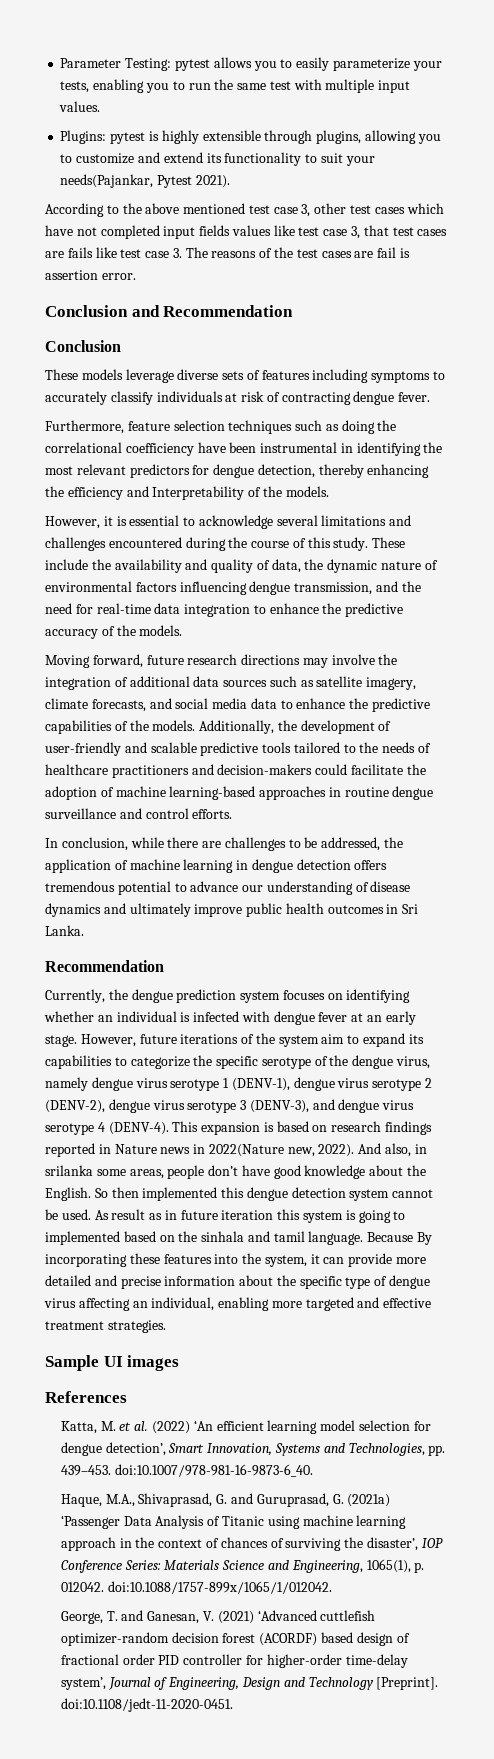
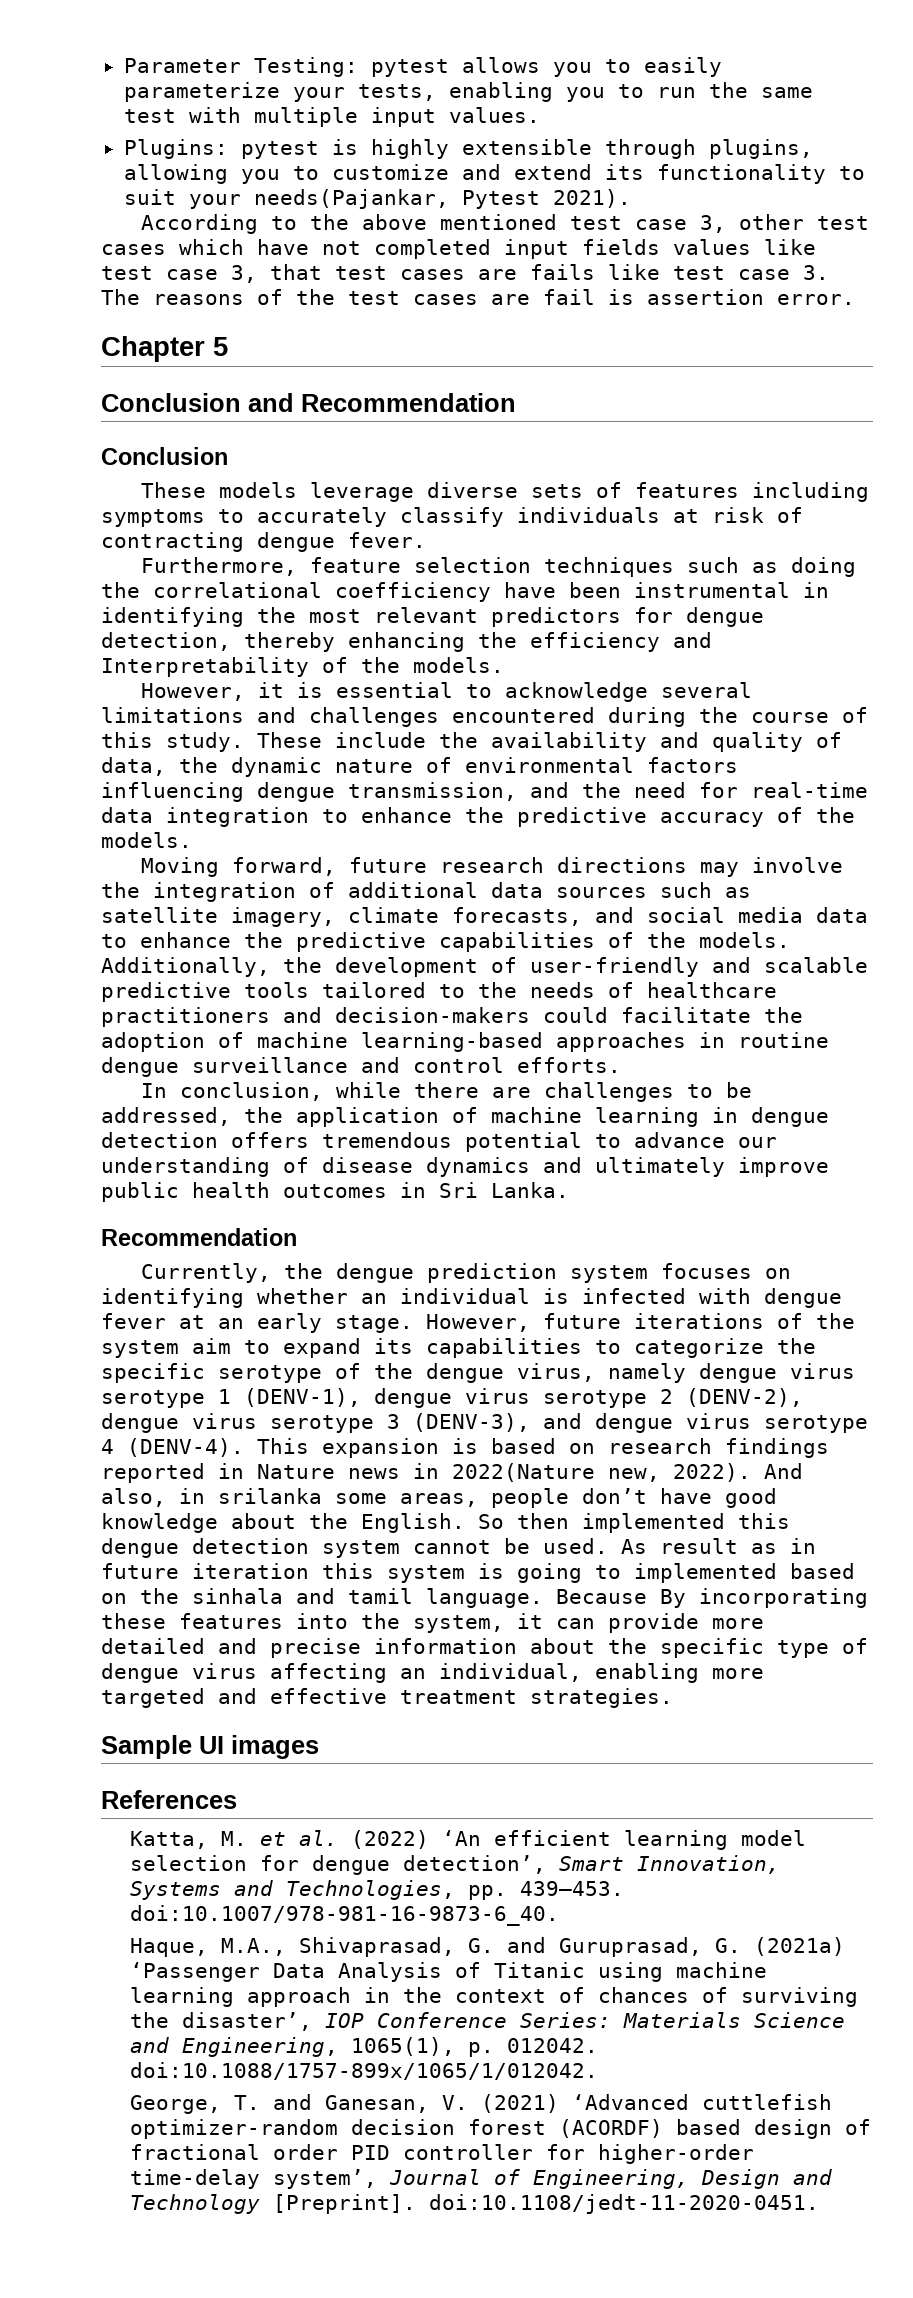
(136, 276) none -> [101,336,228,362] // Chapter 5

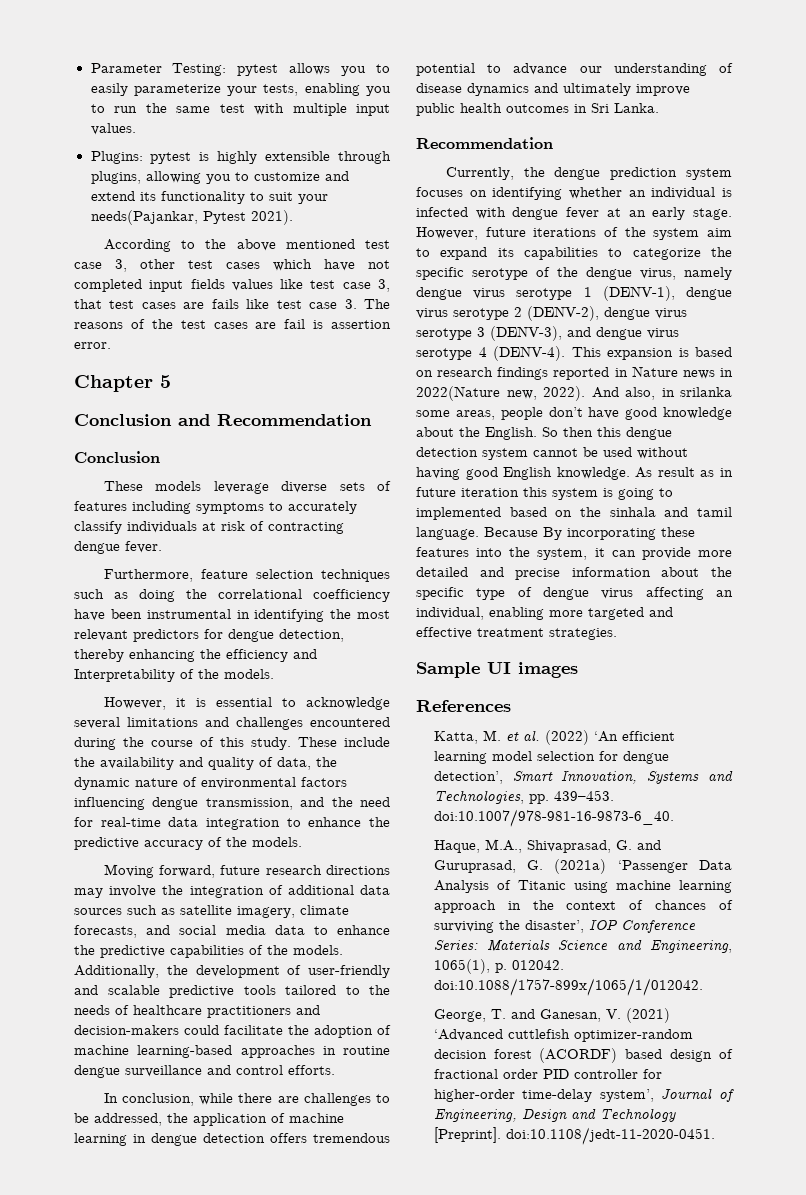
[582,1513,725,1533] implemented -> (593, 432) none
[543,1538,608,1554] used. -> [603,447,688,459] [416,467,630,480] used without having good English knowledge.

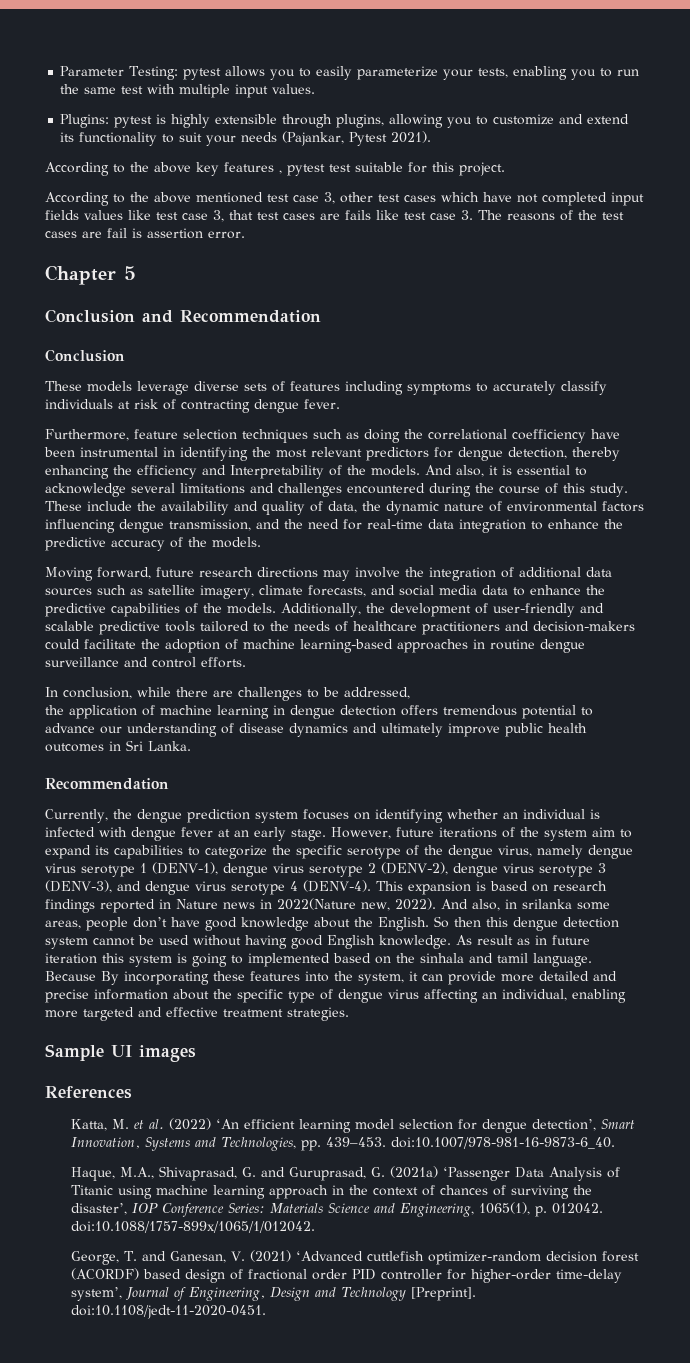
[90,210,198,225] needs(Pajankar, -> [241,131,345,146] needs (Pajankar,
(293, 217) none -> [45,162,505,176] // According to the above key features , pytest test suitable for this project.
[103,697,166,710] // However, -> [425,465,484,477] And also,
(162, 1119) none -> (410, 693) //

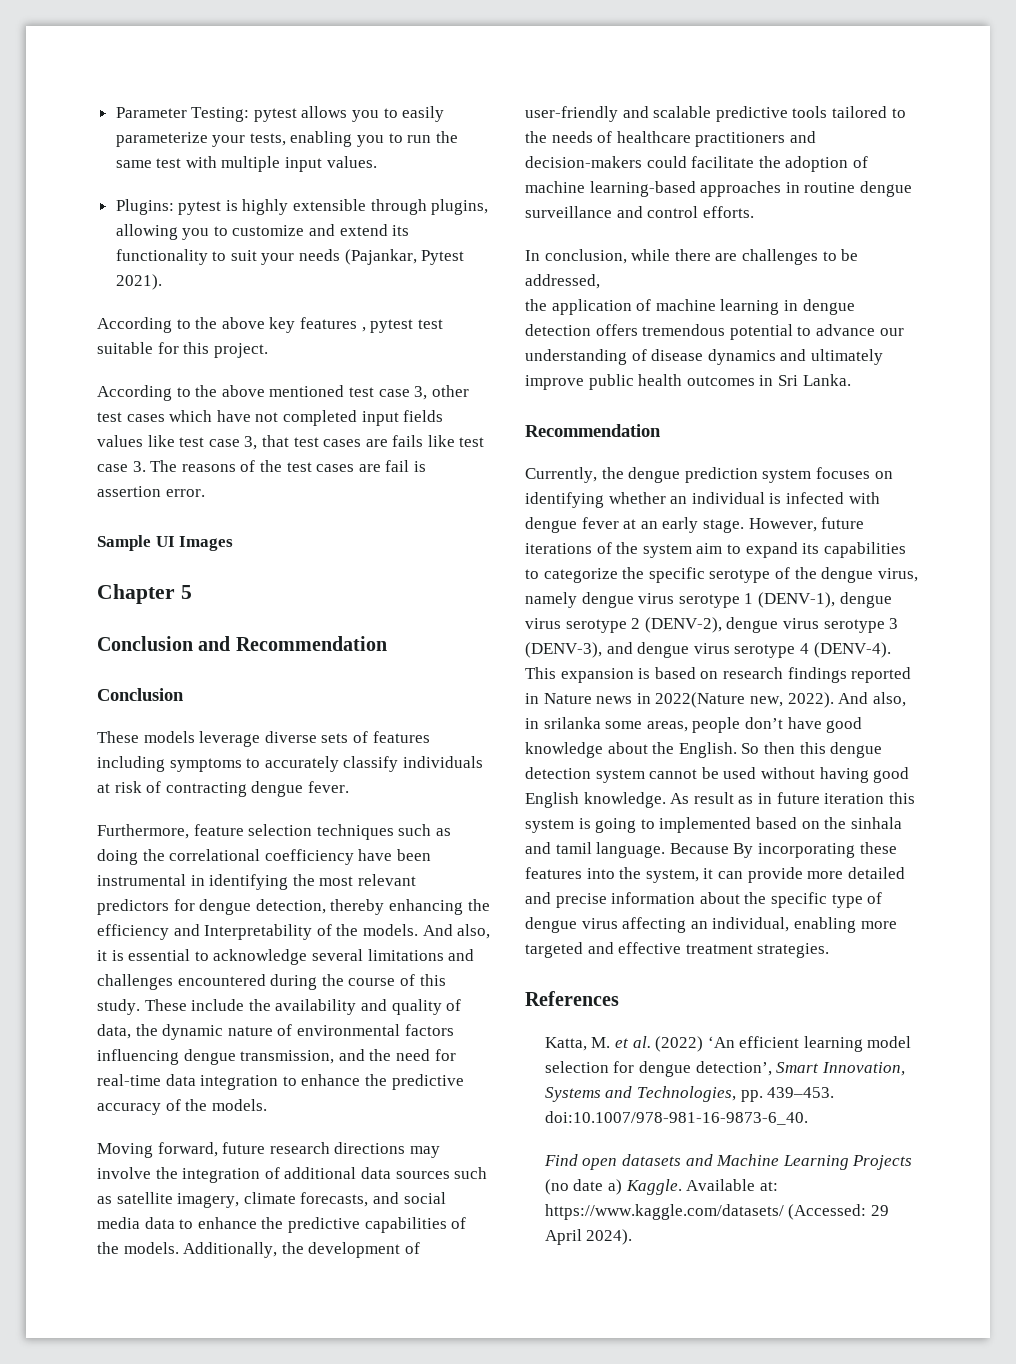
(245, 235) none -> [97,535,234,551] // Sample UI Images
[45,1044,196,1062] // Sample UI images -> (830, 950) none
[71,1166,621,1181] [71,1185,593,1199] [71,1202,604,1217] [71,1221,316,1233] [71,1250,640,1265] [71,1268,623,1283] [71,1287,477,1301] [71,1305,267,1319] Haque, M.A., Shivaprasad, G. and Guruprasad, G. (2021a) ‘Passenger Data Analysis of Titanic using machine learning approach in the context of chances of surviving the disaster’, IOP Conference Series: Materials Science and Engineering, 1065(1), p. 012042. doi:10.1088/1757-899x/1065/1/012042. // George, T. and Ganesan, V. (2021) ‘Advanced cuttlefish optimizer-random decision forest (ACORDF) based design of fractional order PID controller for higher-order time-delay system’, Journal of Engineering, Design and Technology [Preprint]. doi:10.1108/jedt-11-2020-0451. -> [543,1154,913,1170] [544,1179,778,1195] [544,1204,889,1220] [544,1229,633,1245] Find open datasets and Machine Learning Projects (no date a) Kaggle. Available at: https://www.kaggle.com/datasets/ (Accessed: 29 April 2024).

